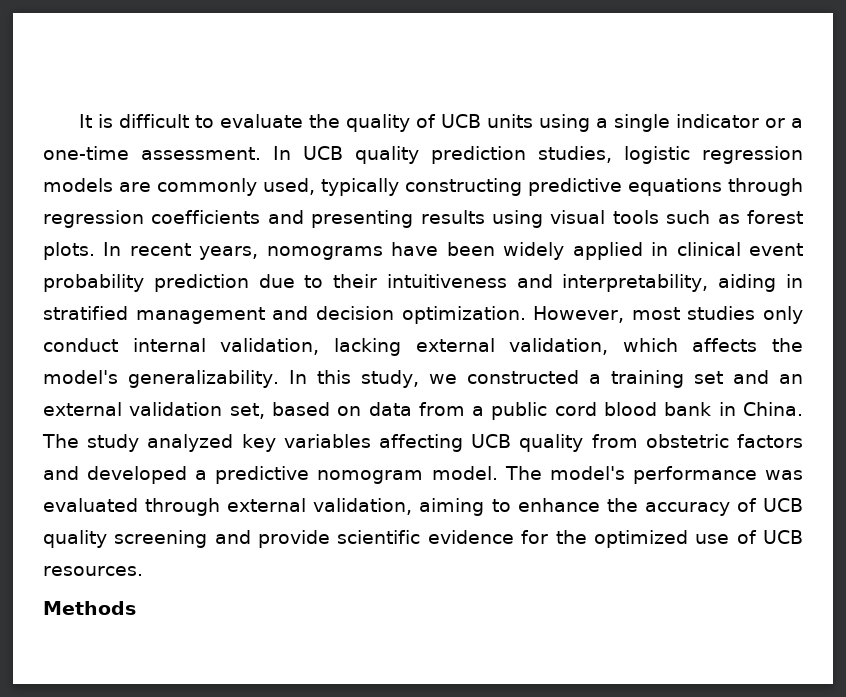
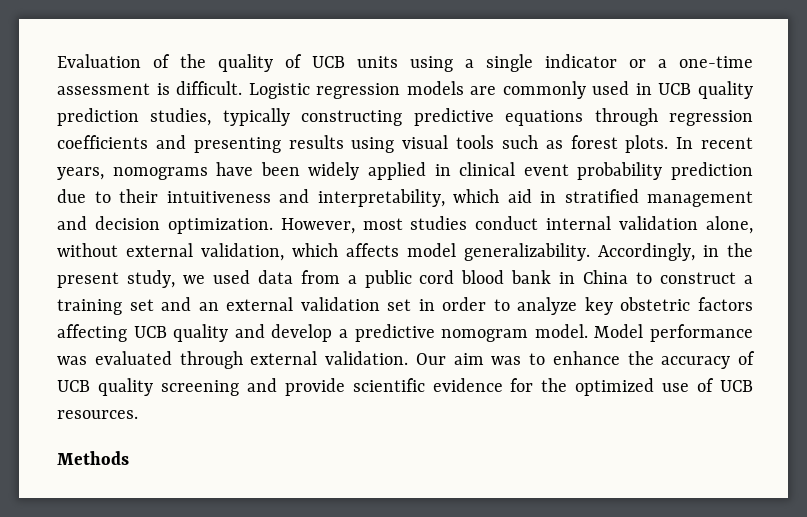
[78,114,303,128] It is difficult to evaluate -> [57,54,170,68] Evaluation of
[141,146,803,164] [43,178,315,196] assessment. In UCB quality prediction studies, logistic regression models are commonly used, -> [57,81,753,99] [57,108,212,126] assessment is difficult. Logistic regression models are commonly used in UCB quality prediction studies,
[718,274,777,292] aiding -> [453,189,532,203] which aid
[763,306,803,324] only -> (468, 223) none
[220,338,401,356] validation, lacking -> [619,216,754,234] [57,243,118,257] validation alone, without
[772,338,803,352] [43,370,803,388] [43,402,362,419] the model's generalizability. In this study, we constructed a training set and an external validation set, based on -> [407,243,753,261] [57,270,250,288] model generalizability. Accordingly, in the present study, we used
[743,402,803,416] [42,434,804,452] [43,466,188,484] China. The study analyzed key variables affecting UCB quality from obstetric factors and developed -> [583,270,753,284] [57,297,754,315] [57,324,333,342] China to construct a training set and an external validation set in order to analyze key obstetric factors affecting UCB quality and develop
[504,466,625,480] The model's -> [594,324,644,338] Model
[313,498,485,516] validation, aiming -> [325,351,522,365] validation. Our aim was

